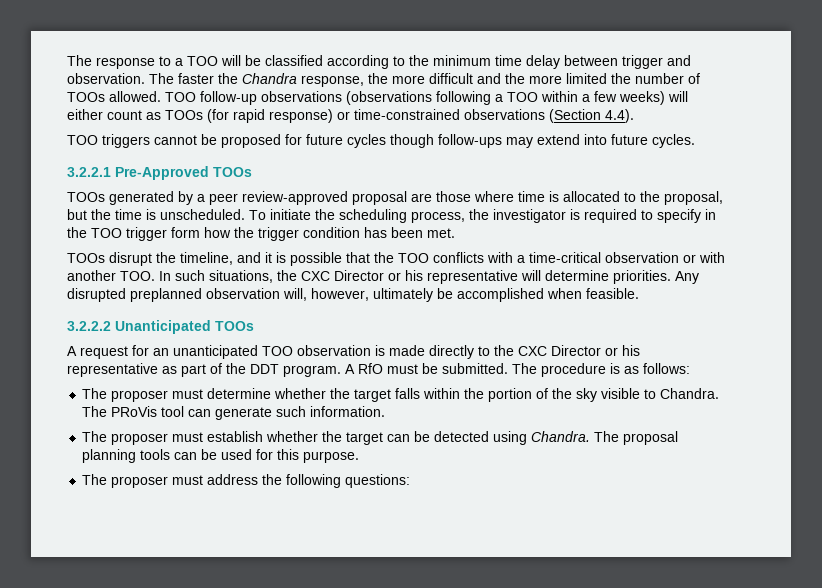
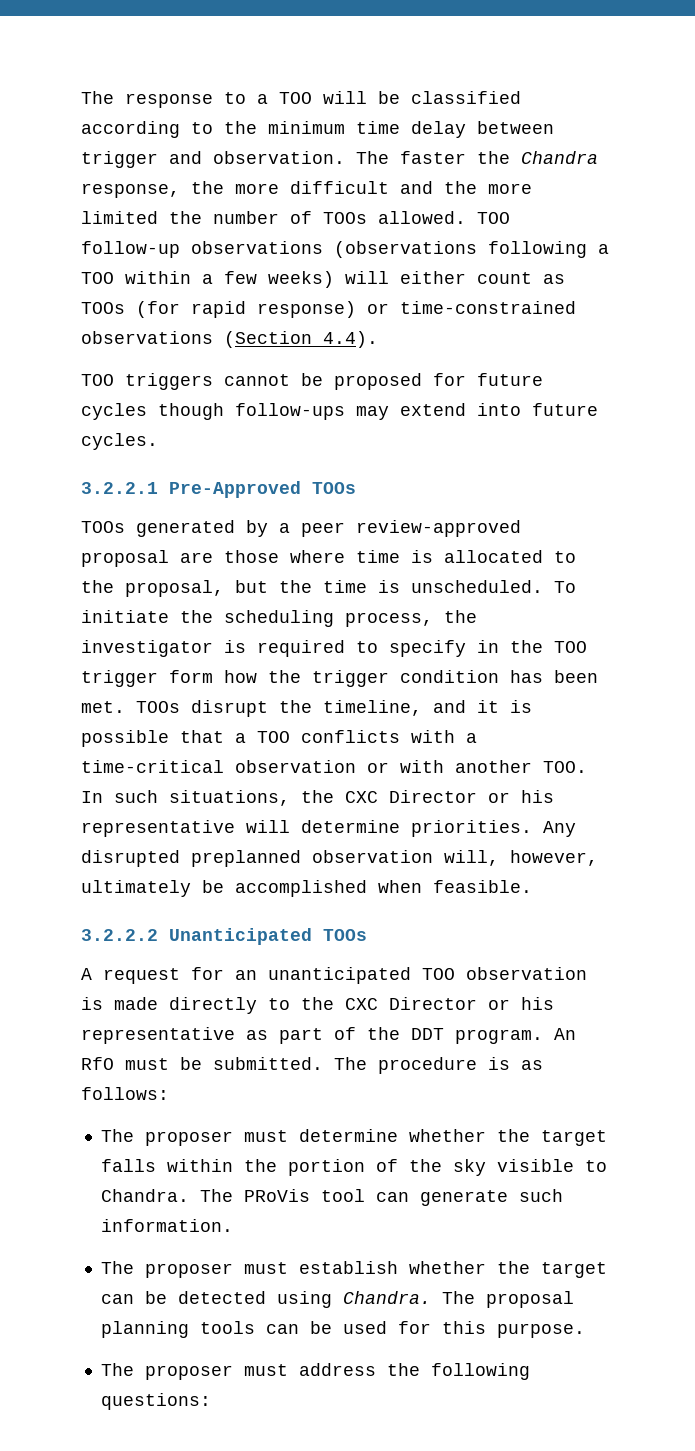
(455, 233) // -> (125, 707) none
[374,252,394,263] the -> [235,733,246,743] a
[345,364,355,374] A -> [554,1028,576,1040] An

